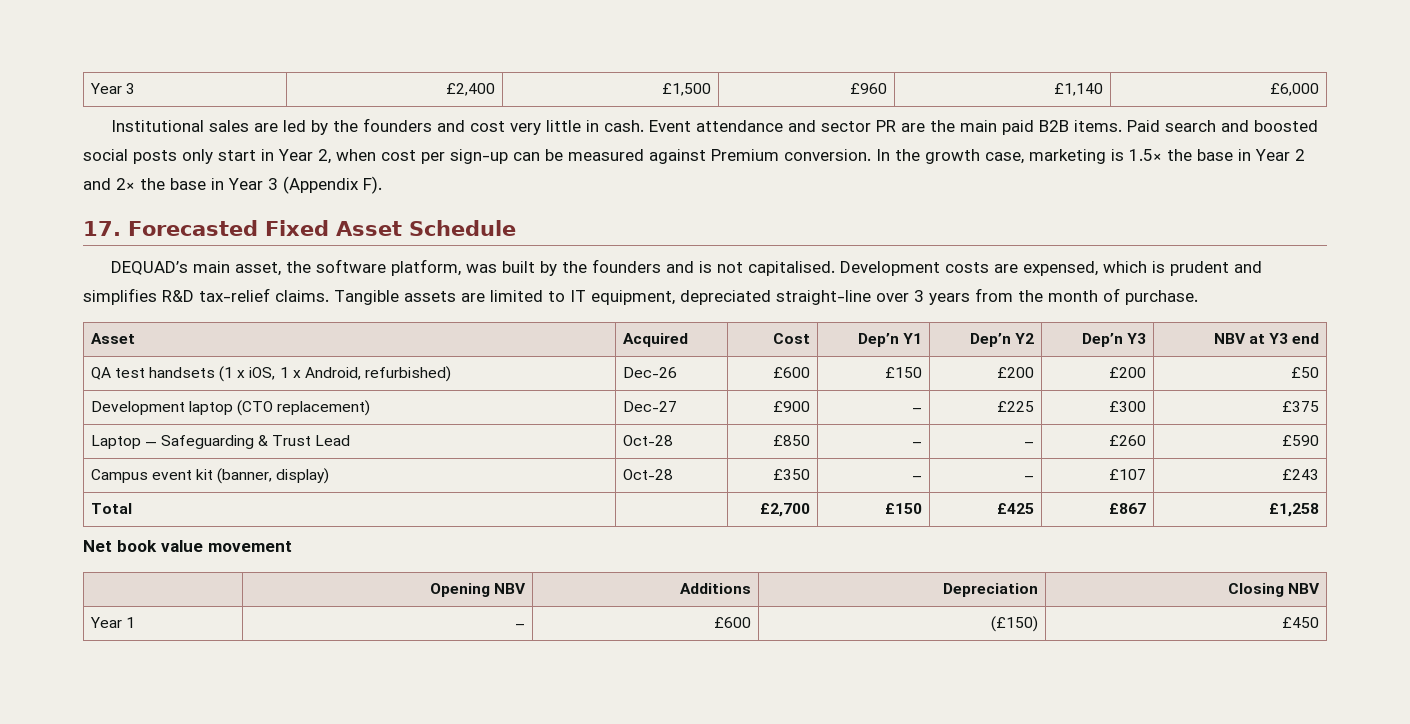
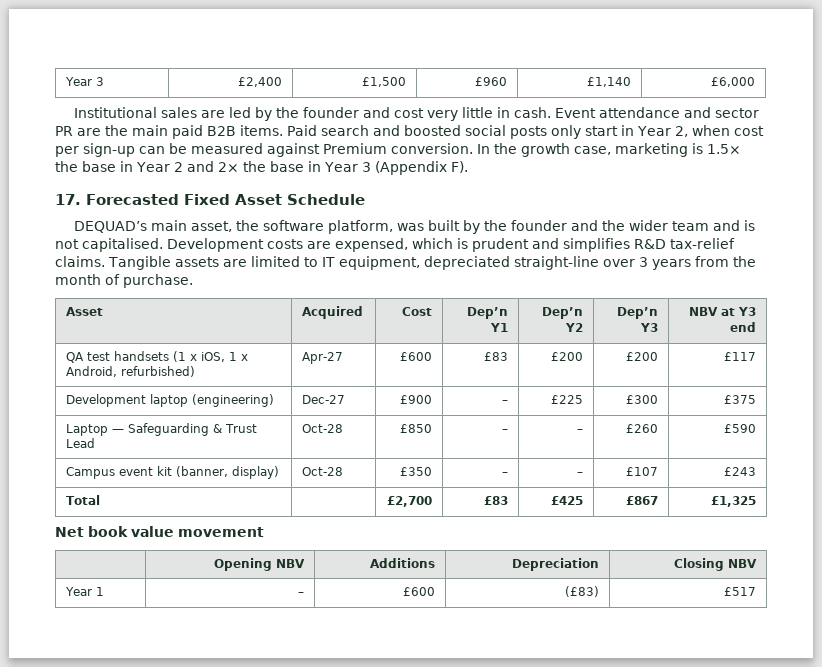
[362,118,432,132] founders -> [302,107,359,118] founder
[591,259,661,273] founders -> [510,220,709,231] founder and the wider team
[622,367,677,378] [773,367,811,378] [885,367,923,378] Dec-26 | £600 | £150 -> [301,352,343,364] [400,352,433,361] [484,352,509,361] Apr-27 | £600 | £83
[1291,367,1320,378] £50 -> [724,352,757,361] £117
[236,400,371,416] (CTO replacement) -> [191,394,274,407] (engineering)
[885,503,923,514] £150 -> [484,496,509,505] £83
[1269,503,1320,517] £1,258 -> [711,496,757,507] £1,325
[991,616,1039,632] [1282,617,1320,628] (£150) | £450 -> [565,586,600,597] [724,587,757,596] (£83) | £517

